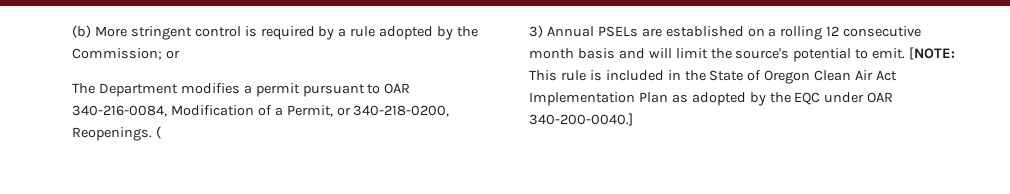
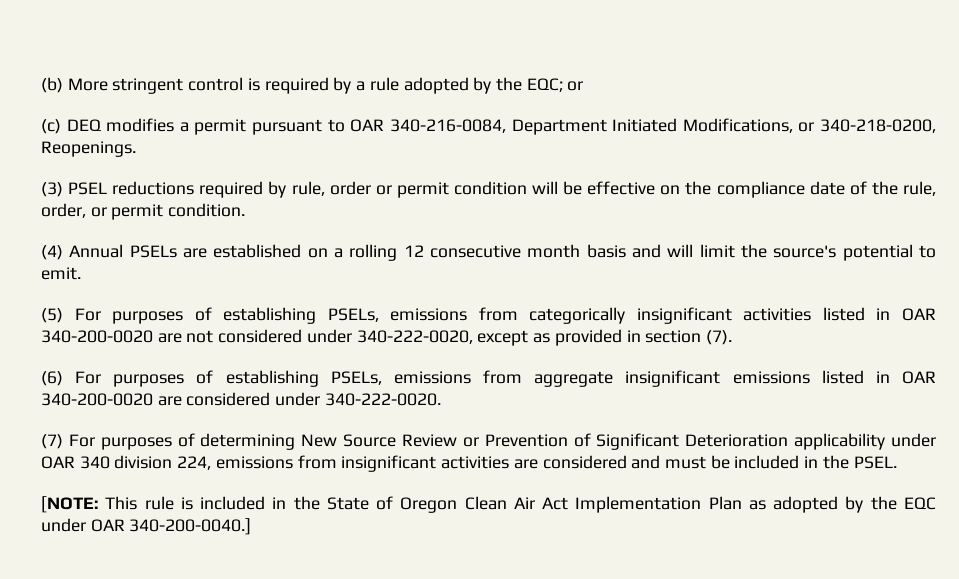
[72,48,162,60] Commission; -> [526,78,563,92] EQC;
[72,83,178,97] The Department -> [41,119,101,134] (c) DEQ
[170,105,333,117] Modification of a Permit, -> [511,118,793,135] Department Initiated Modifications,
[155,126,161,139] [529,25,543,38] ( // 3) -> [41,181,936,198] [41,203,246,220] [41,245,63,260] // (3) PSEL reductions required by rule, order or permit condition will be effective on the compliance date of the rule, order, or permit condition. // (4)
(906, 53) none -> [41,307,937,324] [41,329,732,346] [41,370,937,387] [41,392,441,406] [41,433,936,450] [41,455,897,472] // (5) For purposes of establishing PSELs, emissions from categorically insignificant activities listed in OAR 340-200-0020 are not considered under 340-222-0020, except as provided in section (7). // (6) For purposes of establishing PSELs, emissions from aggregate insignificant emissions listed in OAR 340-200-0020 are considered under 340-222-0020. // (7) For purposes of determining New Source Review or Prevention of Significant Deterioration applicability under OAR 340 division 224, emissions from insignificant activities are considered and must be included in the PSEL. //

